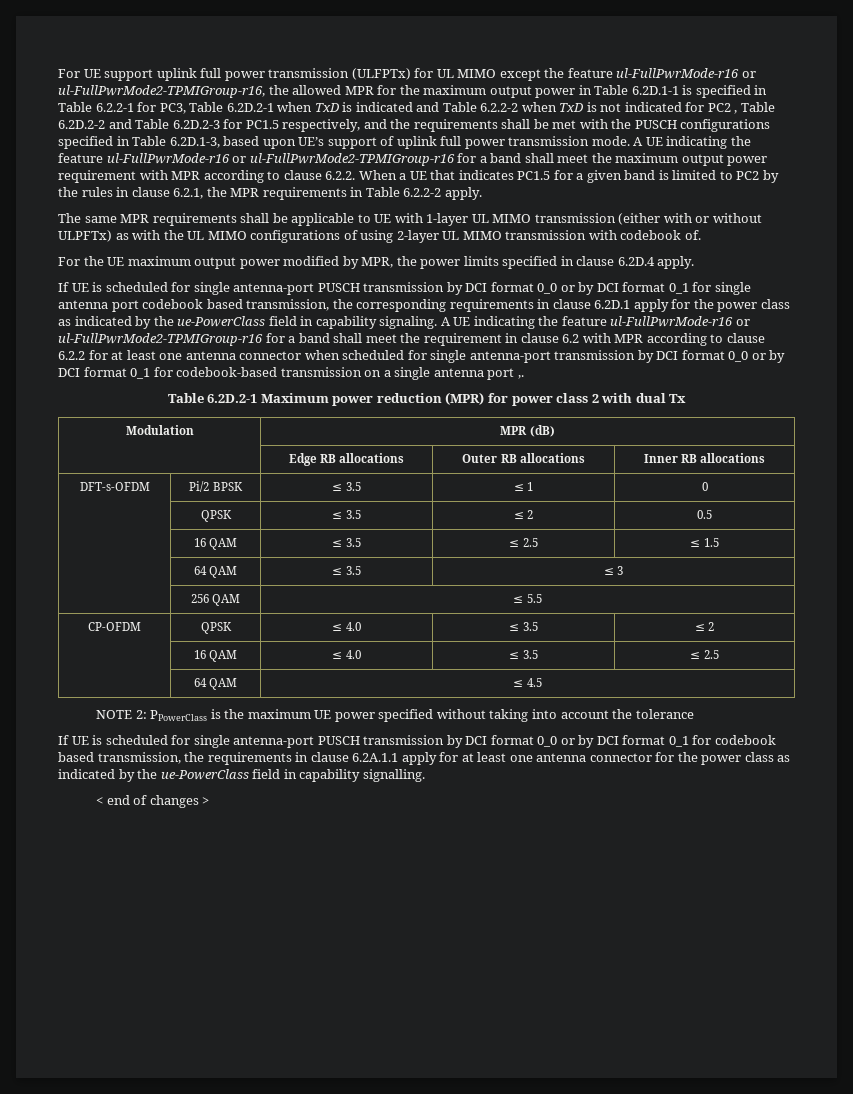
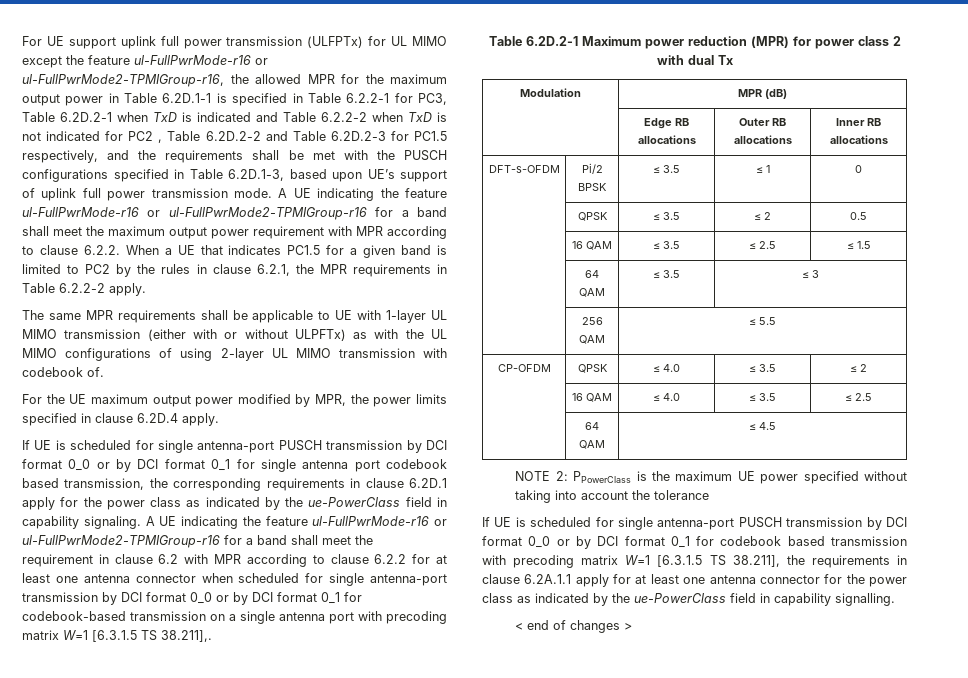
[517,375,524,379] ,. -> [358,611,447,624] [22,630,212,642] with precoding matrix W=1 [6.3.1.5 TS 38.211],.
[97,752,181,764] transmission, -> [831,536,907,546] [482,555,780,568] transmission with precoding matrix W=1 [6.3.1.5 TS 38.211],

